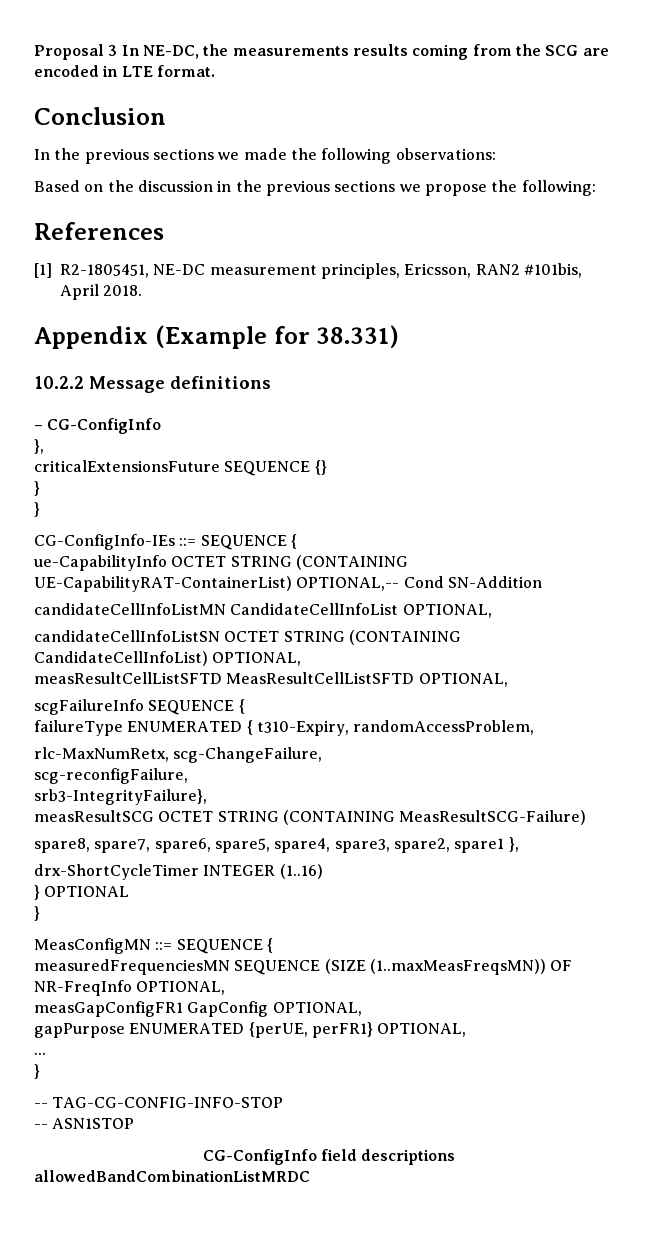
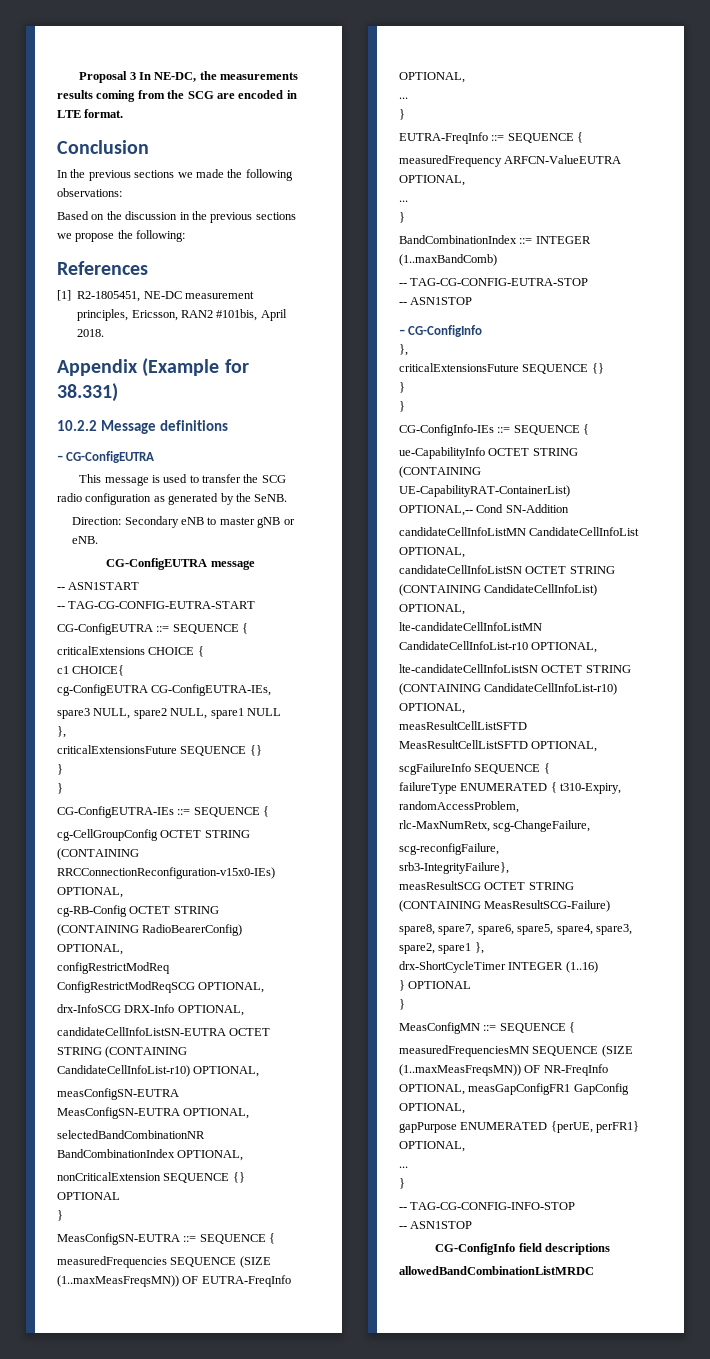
(271, 382) none -> [57,451,155,463] [79,474,286,486] [57,493,288,505] [72,516,295,528] [72,536,99,544] [106,558,255,570] [57,582,140,590] [57,601,256,609] [57,623,249,635] [57,646,204,657] [57,665,125,676] [57,684,272,696] [57,708,281,719] [57,726,66,738] [57,745,262,756] [57,764,63,775] [57,783,63,794] [57,806,270,818] [57,829,250,841] [57,848,139,860] [57,867,275,879] [57,887,123,898] [57,905,219,917] [57,924,243,936] [57,944,123,955] [57,962,170,974] [57,981,265,993] [57,1004,244,1016] [57,1027,271,1036] [57,1046,188,1058] [57,1065,260,1077] [57,1088,179,1100] [57,1107,250,1119] [57,1130,205,1139] [57,1149,244,1161] [57,1172,245,1183] [57,1192,120,1200] [57,1210,63,1221] [57,1233,276,1245] [57,1256,271,1268] [57,1275,291,1287] [399,72,465,83] [399,97,408,99] [399,109,405,120] [399,132,584,144] [399,155,622,167] [399,175,465,186] [399,200,408,202] [399,212,405,223] [399,235,591,244] [399,254,497,266] [399,278,589,286] [399,297,473,305] // – CG-ConfigEUTRA // This message is used to transfer the SCG radio configuration as generated by the SeNB. // Direction: Secondary eNB to master gNB or eNB. // CG-ConfigEUTRA message // -- ASN1START // -- TAG-CG-CONFIG-EUTRA-START // CG-ConfigEUTRA ::= SEQUENCE { // criticalExtensions CHOICE { // c1 CHOICE{ // cg-ConfigEUTRA CG-ConfigEUTRA-IEs, // spare3 NULL, spare2 NULL, spare1 NULL // }, // criticalExtensionsFuture SEQUENCE {} // } // } // CG-ConfigEUTRA-IEs ::= SEQUENCE { // cg-CellGroupConfig OCTET STRING (CONTAINING RRCConnectionReconfiguration-v15x0-IEs) OPTIONAL, // cg-RB-Config OCTET STRING (CONTAINING RadioBearerConfig) OPTIONAL, // configRestrictModReq ConfigRestrictModReqSCG OPTIONAL, // drx-InfoSCG DRX-Info OPTIONAL, // candidateCellInfoListSN-EUTRA OCTET STRING (CONTAINING CandidateCellInfoList-r10) OPTIONAL, // measConfigSN-EUTRA MeasConfigSN-EUTRA OPTIONAL, // selectedBandCombinationNR BandCombinationIndex OPTIONAL, // nonCriticalExtension SEQUENCE {} OPTIONAL // } // MeasConfigSN-EUTRA ::= SEQUENCE { // measuredFrequencies SEQUENCE (SIZE (1..maxMeasFreqsMN)) OF EUTRA-FreqInfo OPTIONAL, // ... // } // EUTRA-FreqInfo ::= SEQUENCE { // measuredFrequency ARFCN-ValueEUTRA OPTIONAL, // ... // } // BandCombinationIndex ::= INTEGER (1..maxBandComb) // -- TAG-CG-CONFIG-EUTRA-STOP // -- ASN1STOP
(302, 659) none -> [399,622,542,631] [399,641,598,653] [399,664,631,673] [399,683,618,695] [399,703,465,714] // lte-candidateCellInfoListMN CandidateCellInfoList-r10 OPTIONAL, // lte-candidateCellInfoListSN OCTET STRING (CONTAINING CandidateCellInfoList-r10) OPTIONAL,
(226, 988) // -> (465, 1089) none

